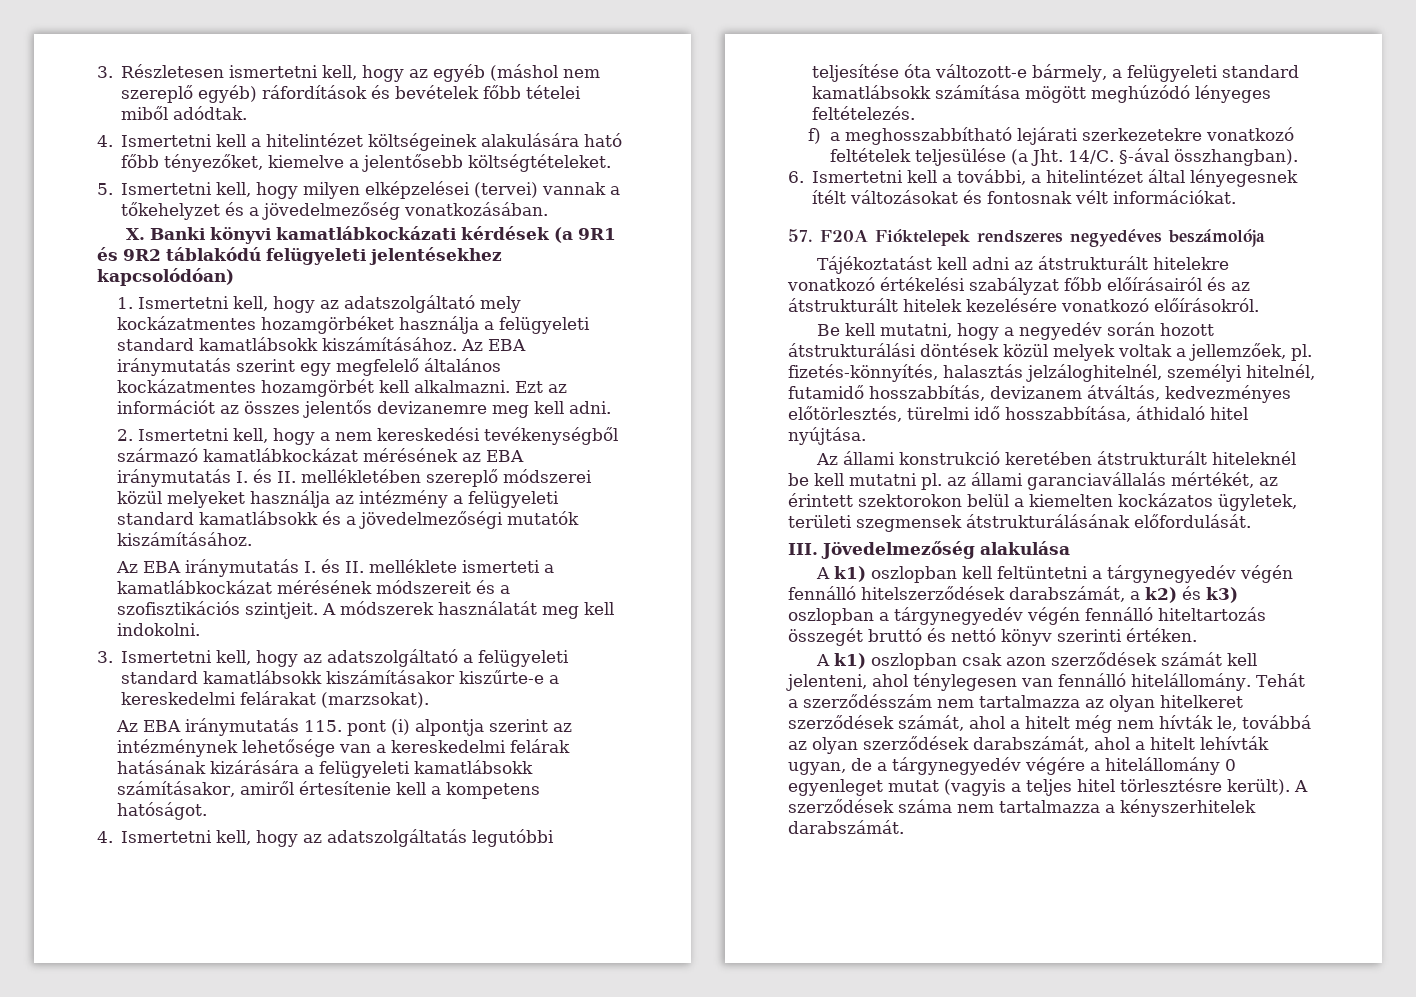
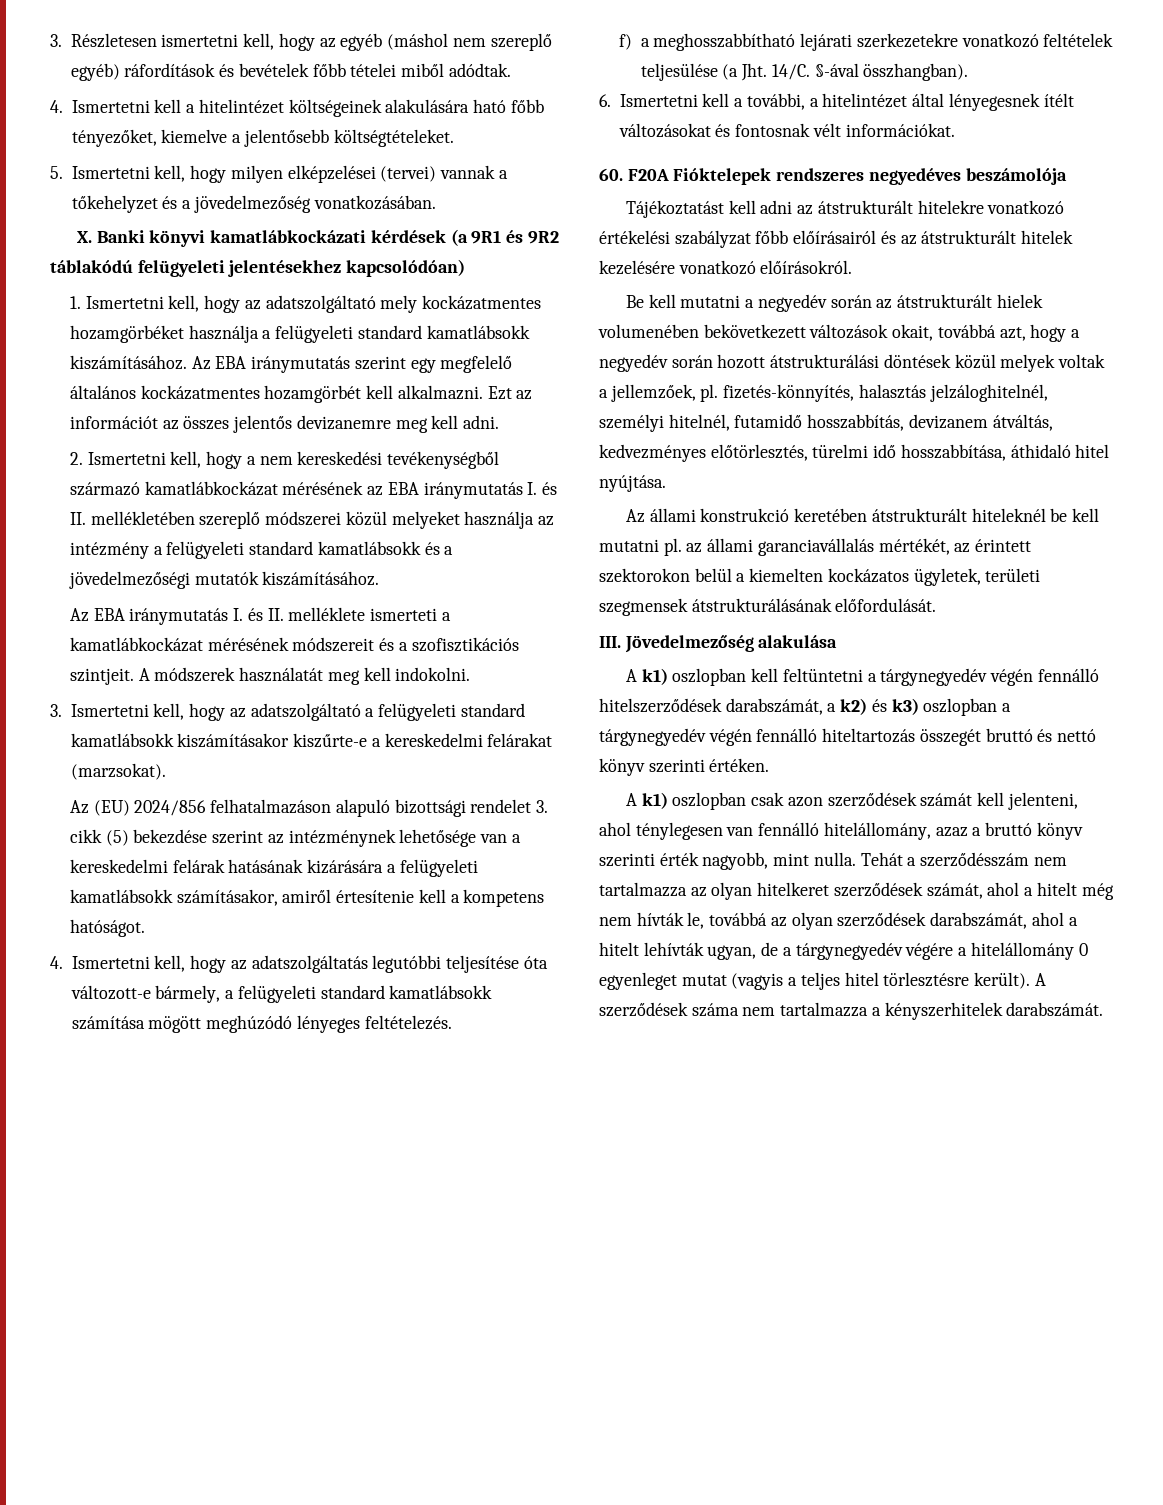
[143,718,485,736] EBA iránymutatás 115. pont (i) alpontja -> [93,799,549,817] [69,829,208,846] (EU) 2024/856 felhatalmazáson alapuló bizottsági rendelet 3. cikk (5) bekezdése
[788,229,813,242] 57. -> [599,168,623,181] 60.
[880,323,953,338] mutatni, -> [680,294,1043,312] [598,324,1026,341] mutatni a negyedév során az átstrukturált hielek volumenében bekövetkezett változások okait, továbbá azt,
[1131,673,1251,691] hitelállomány. -> [823,822,1083,840] [599,852,856,870] hitelállomány, azaz a bruttó könyv szerinti érték nagyobb, mint nulla.

